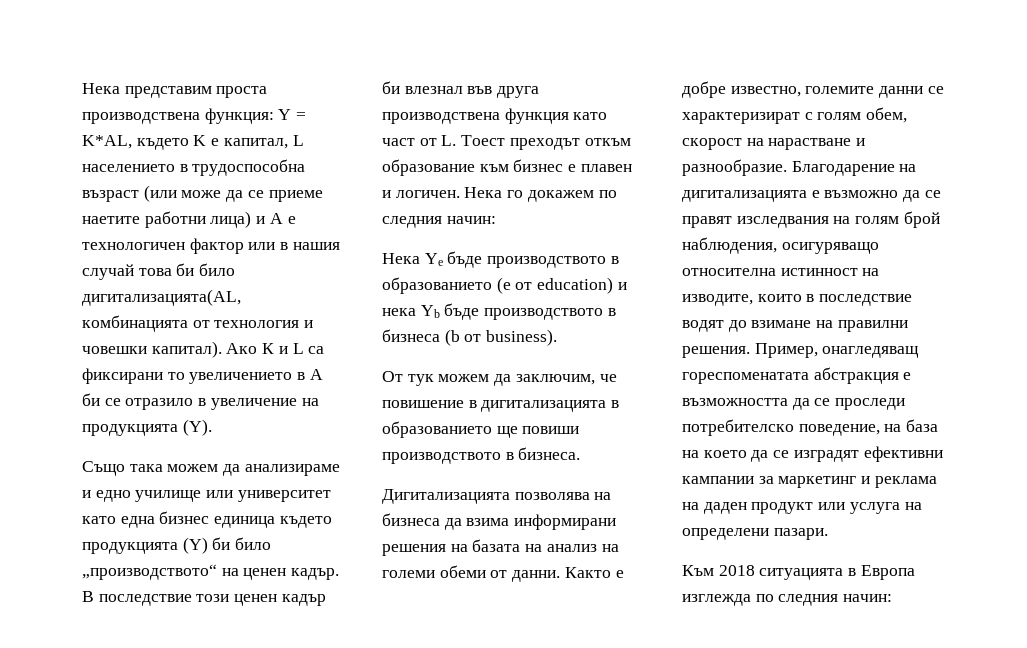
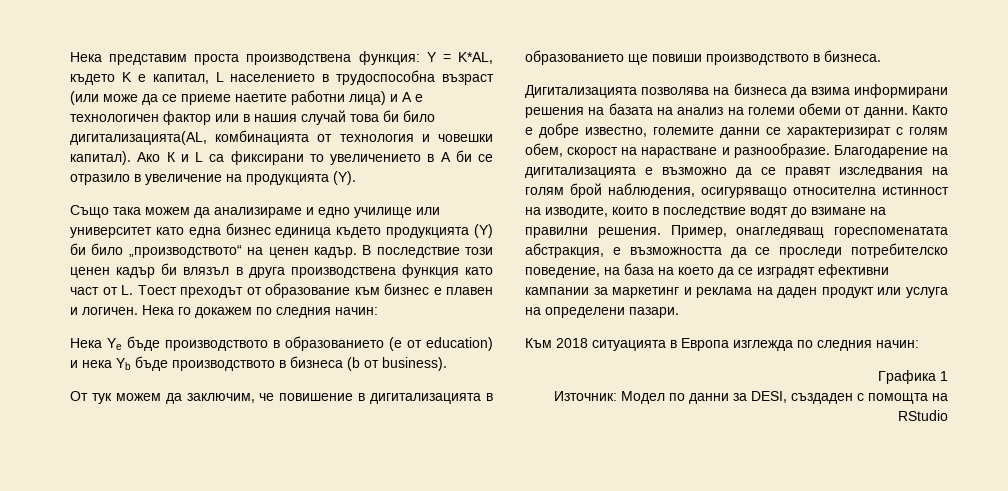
[404,86,493,94] влезнал във -> [183,267,243,275] влязъл в
[584,138,631,146] откъм -> [246,287,262,295] от
[813,367,899,384] абстракция -> [525,243,604,258] абстракция,
(893, 598) none -> [878,370,948,384] [554,391,948,404] [898,410,948,421] // Графика 1 // Източник: Модел по данни за DESI, създаден с помощта на RStudio

